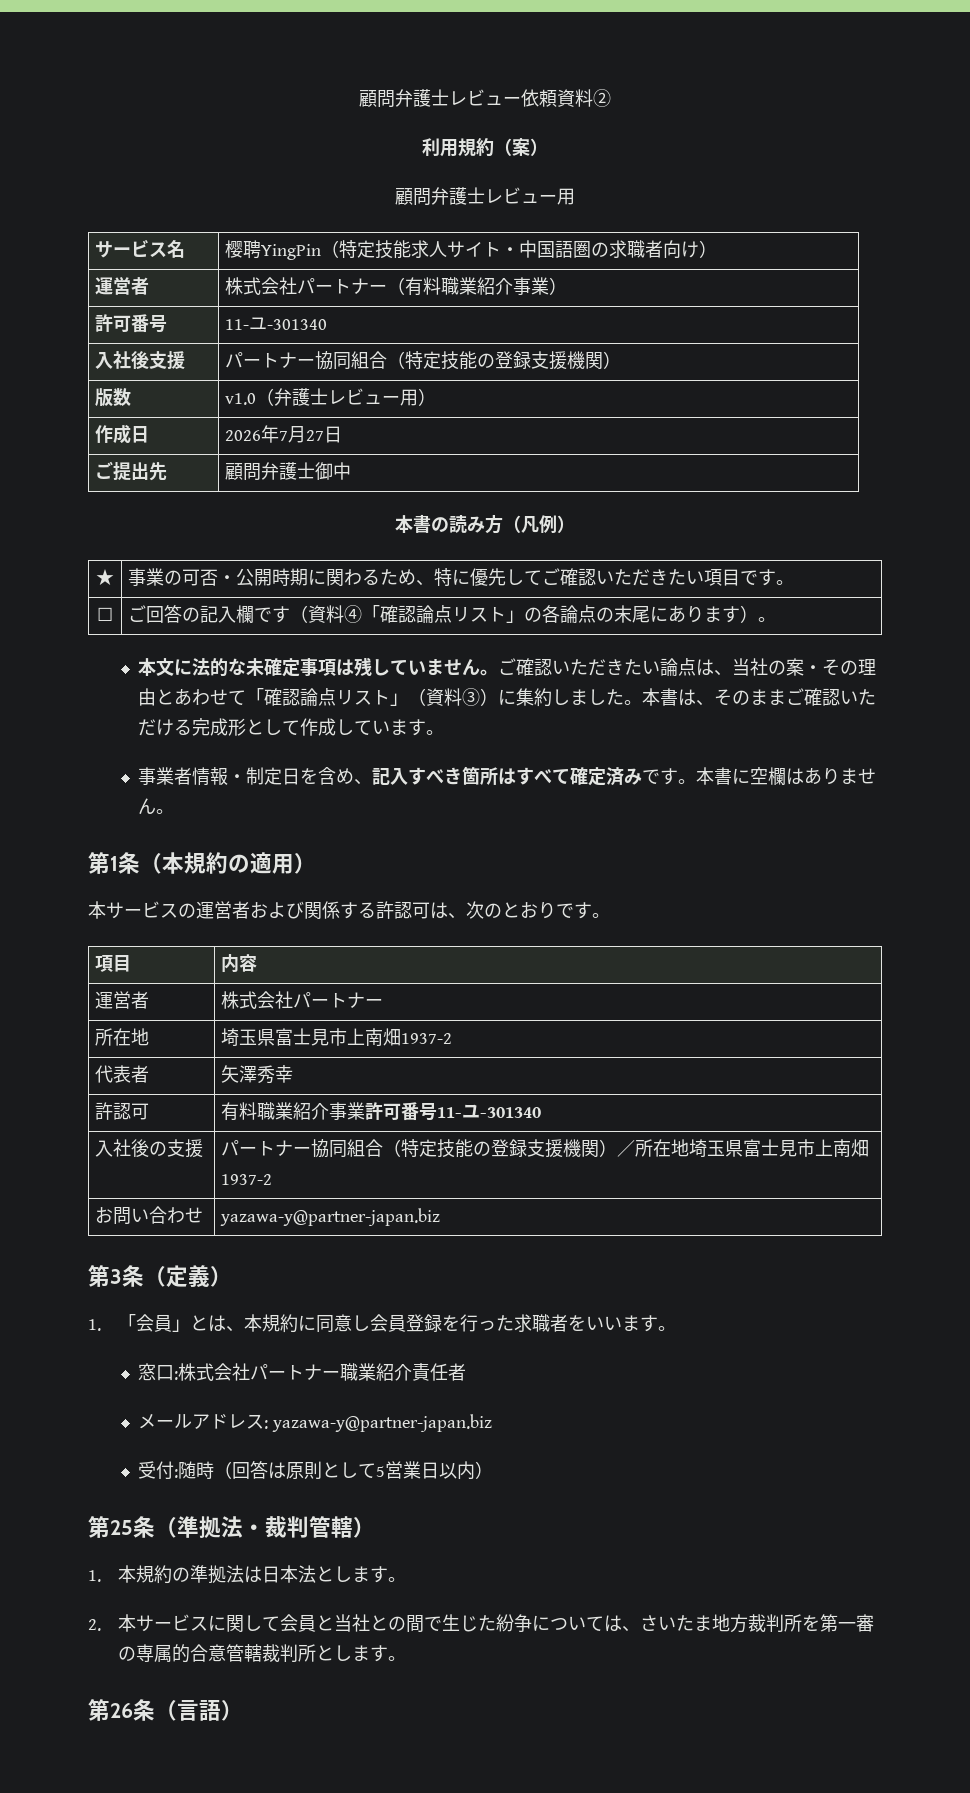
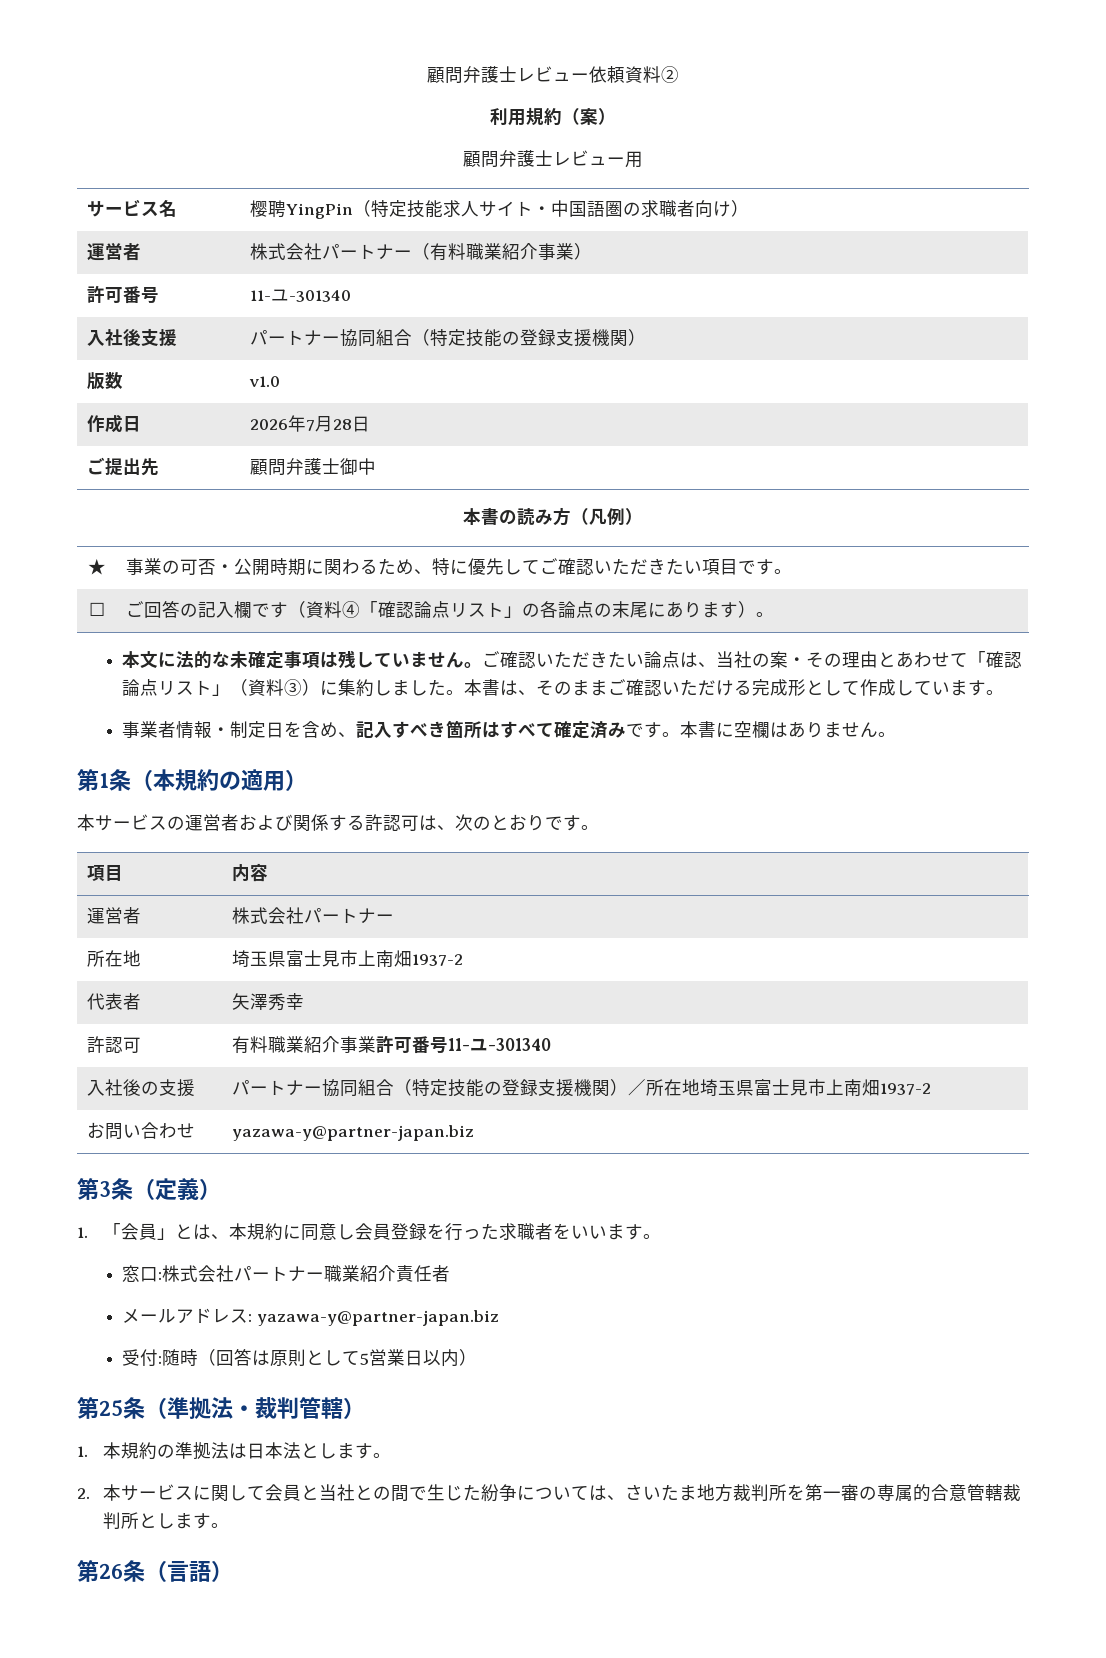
[256,388,437,406] （弁護士レビュー用） -> (280, 381) none
[306,430,325,441] 27 -> [332,419,352,430] 28

